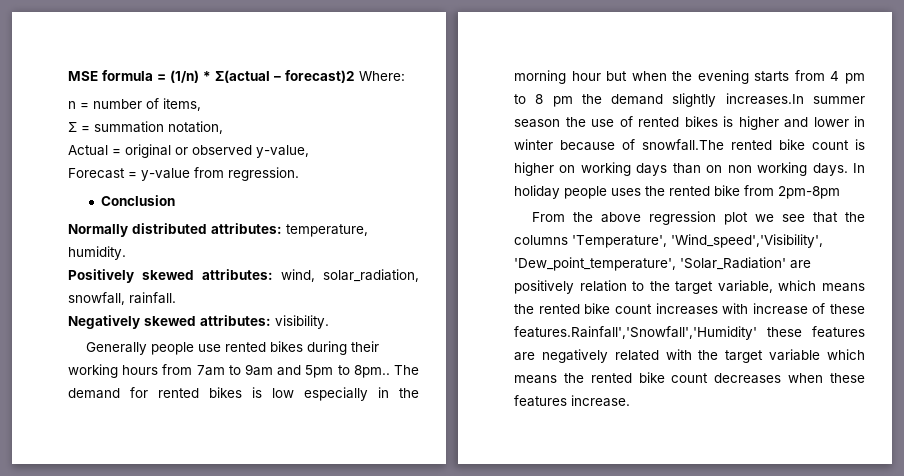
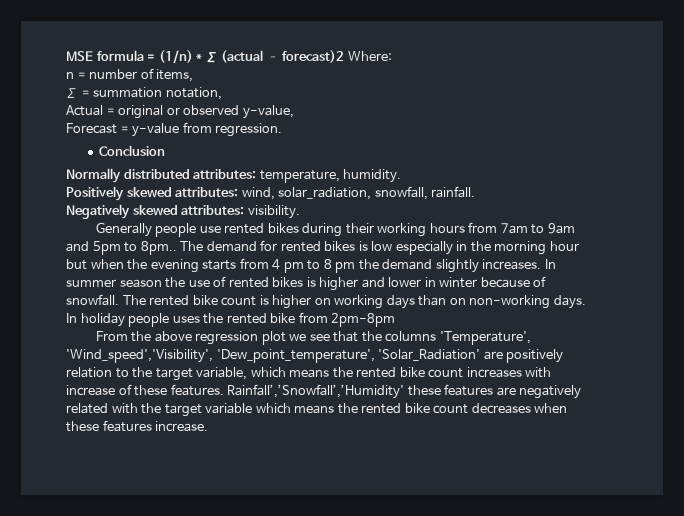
[215,70,270,83] Σ(actual -> [205,50,264,63] Σ (actual
[725,93,804,105] increases.In -> [482,259,556,270] increases. In
[642,139,724,151] snowfall.The -> [66,294,146,306] snowfall. The
[727,162,808,176] non working -> [469,295,551,309] non-working
[514,326,757,340] features.Rainfall','Snowfall','Humidity' -> [170,384,405,399] features. Rainfall’,’Snowfall’,’Humidity'

